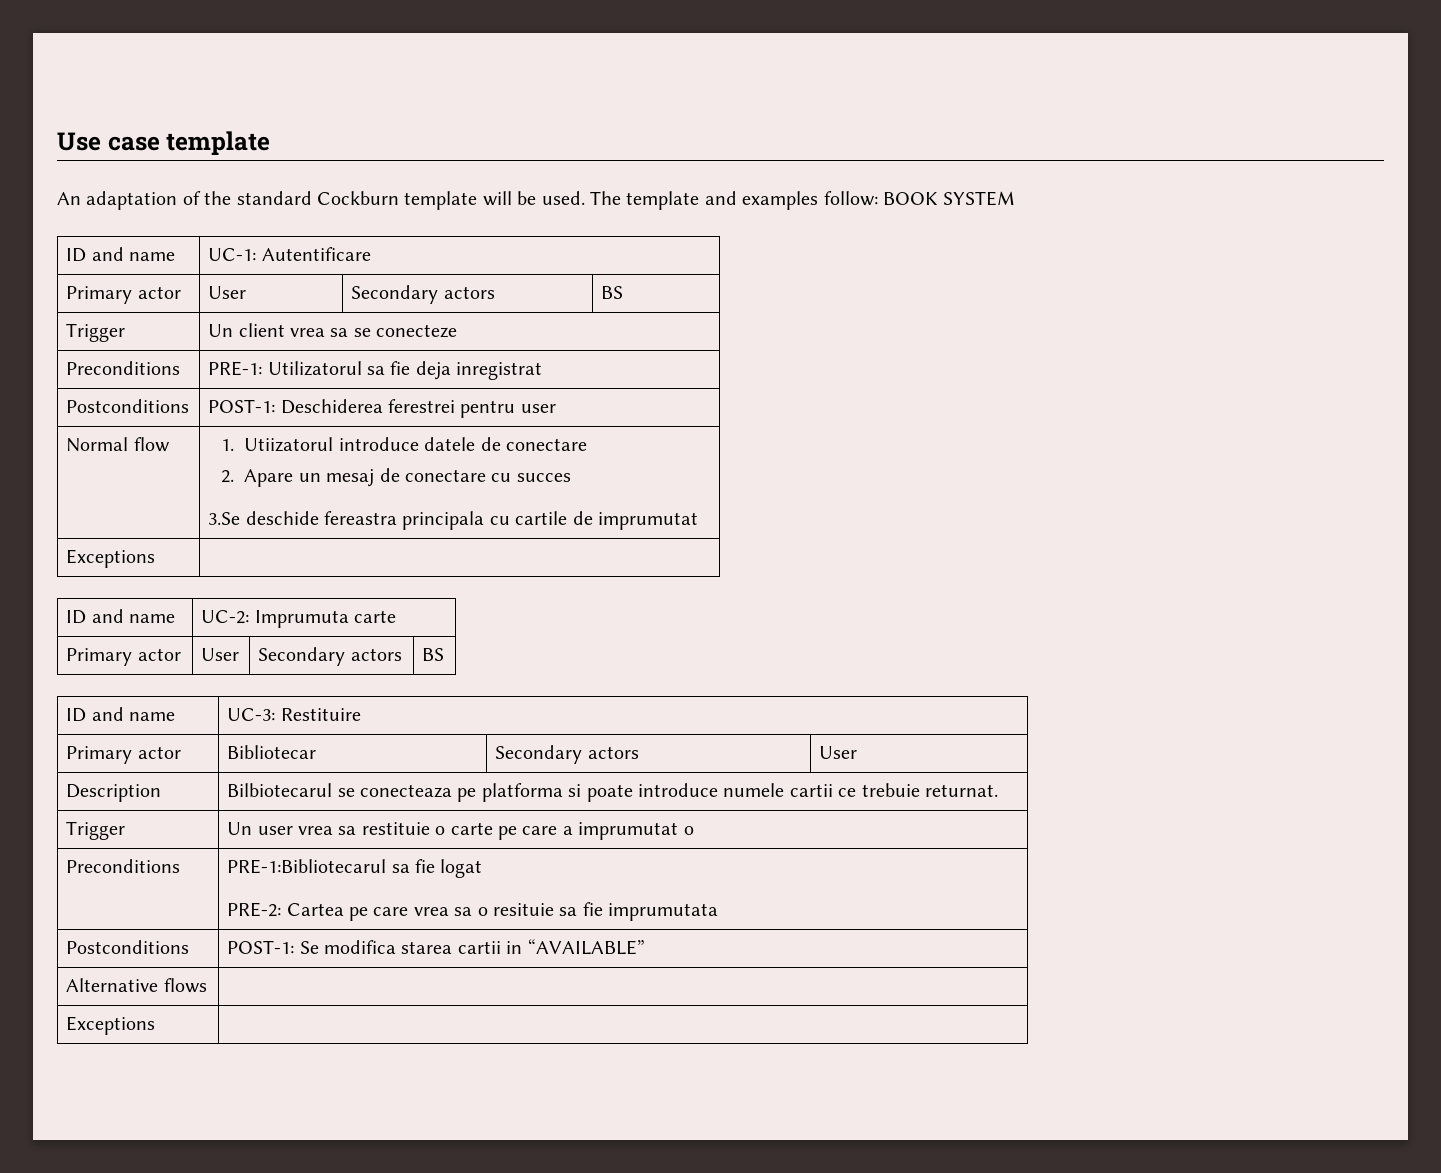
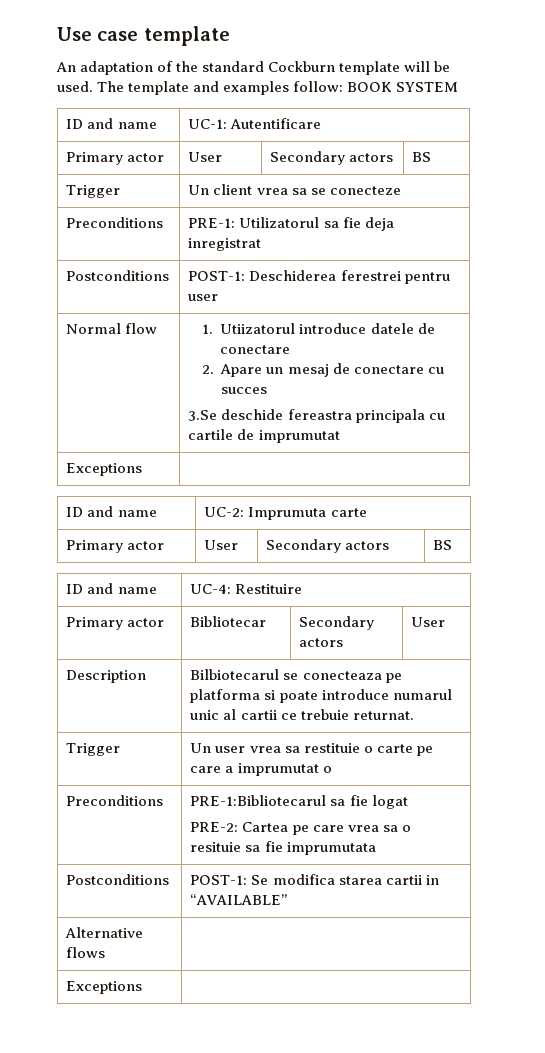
[227,708,276,721] UC-3: -> [190,584,232,594] UC-4:
[723,783,785,797] numele -> [392,689,452,700] [190,709,237,720] numarul unic al

